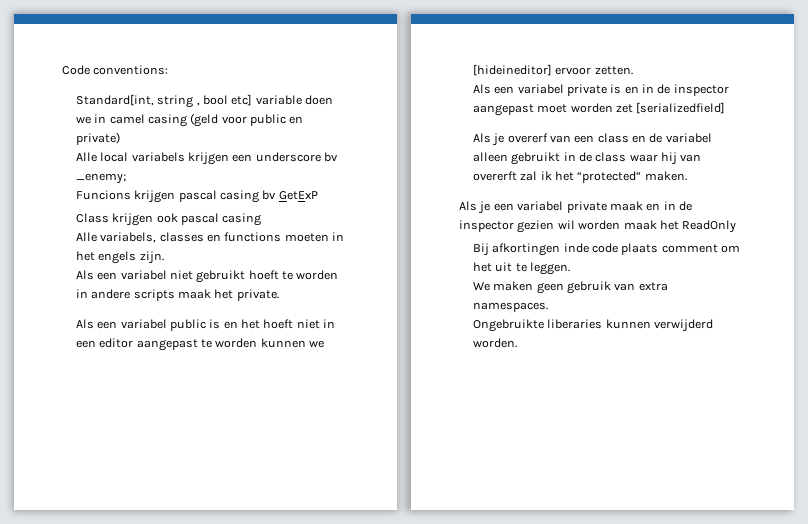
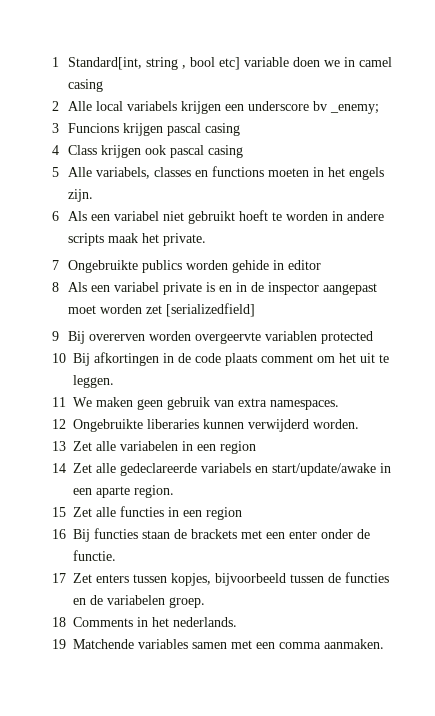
[62,65,169,75] Code conventions: // -> [51,57,59,67] 1
[190,113,304,127] [75,132,120,145] (geld voor public en private) // -> [51,101,59,111] // 2
(126, 178) none -> [51,123,59,133] 3
[262,190,318,200] bv GetExP // -> [51,145,59,155] // 4
(262, 219) none -> [51,167,59,177] 5
(164, 257) none -> [51,211,59,221] 6
[75,319,336,331] [75,338,325,351] [472,64,633,76] Als een variabel public is en het hoeft niet in een editor aangepast te worden kunnen we [hideineditor] ervoor zetten. // -> [51,260,322,273] [51,282,59,292] 7 Ongebruikte publics worden gehide in editor // 8
[472,133,712,146] [472,152,702,165] [472,171,687,183] [459,201,692,214] [459,220,737,233] [472,243,589,256] Als je overerf van een class en de variabel alleen gebruikt in de class waar hij van overerft zal ik het “protected“ maken. // Als je een variabel private maak en in de inspector gezien wil worden maak het ReadOnly // Bij afkortingen inde -> [51,331,374,344] [51,352,191,366] 9 Bij overerven worden overgeervte variablen protected // 10 Bij afkortingen in de
(570, 268) none -> [51,397,66,407] 11
(548, 307) none -> [51,419,66,429] 12
(517, 343) none -> [51,441,256,454] [51,463,391,476] [72,485,174,498] [51,506,242,520] [51,528,370,542] [72,550,116,561] [51,572,389,586] [72,595,205,608] [51,617,237,627] [51,639,384,649] // 13 Zet alle variabelen in een region // 14 Zet alle gedeclareerde variabels en start/update/awake in een aparte region. // 15 Zet alle functies in een region // 16 Bij functies staan de brackets met een enter onder de functie. // 17 Zet enters tussen kopjes, bijvoorbeeld tussen de functies en de variabelen groep. // 18 Comments in het nederlands. // 19 Matchende variables samen met een comma aanmaken.

